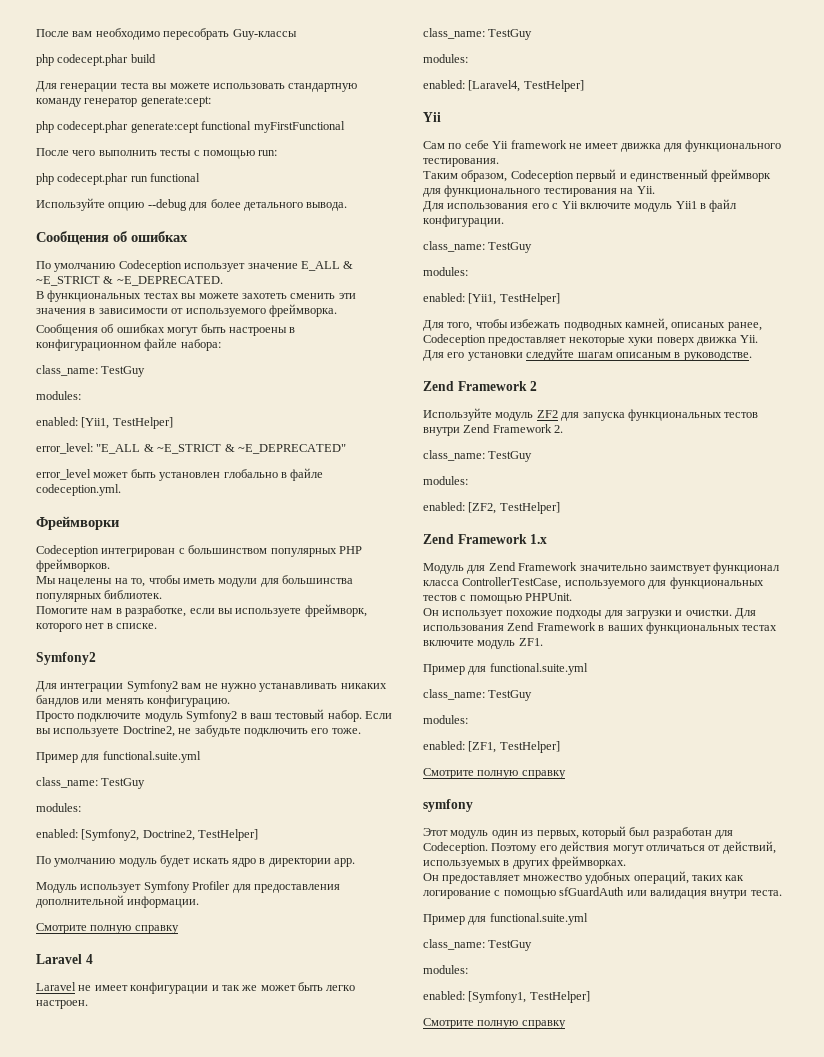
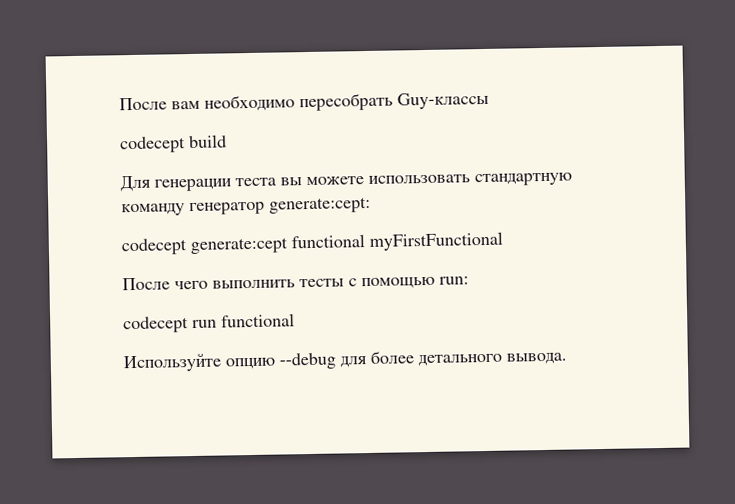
[36,54,129,66] php codecept.phar -> [120,136,186,154] codecept
[36,121,129,133] php codecept.phar -> [121,238,188,256] codecept
[36,173,129,185] php codecept.phar -> [123,316,189,334] codecept
[36,231,188,245] [36,260,354,272] [36,276,223,286] [36,290,356,302] [36,304,337,317] [36,324,296,336] [36,338,221,351] [36,365,146,377] [36,391,81,400] [36,417,173,429] [36,443,346,454] [36,468,324,481] [36,484,121,496] [36,516,119,530] [36,545,362,557] [36,559,110,572] [36,575,353,587] [36,590,163,602] [36,604,367,617] [36,623,158,632] [36,652,96,665] [36,680,387,692] [36,695,231,707] [36,709,392,722] [36,725,361,737] [36,751,201,763] [36,777,146,789] [36,803,81,812] [36,829,259,841] [36,855,355,867] [36,881,340,893] [36,895,200,908] [36,923,179,934] [36,954,93,964] [36,982,356,994] [36,1000,88,1009] [423,28,533,40] [423,54,468,63] [423,80,584,92] [423,112,441,122] [423,140,782,152] [423,158,499,167] [423,169,772,182] [423,185,655,197] [423,199,737,212] [423,215,504,227] [423,241,533,253] [423,267,468,276] [423,293,560,305] [423,318,762,331] [423,334,759,346] [423,348,752,361] [423,381,538,391] [423,408,759,421] [423,424,564,436] [423,450,533,462] [423,476,468,485] [423,502,560,514] [423,534,548,544] [423,562,780,574] [423,577,764,589] [423,593,573,604] [423,608,756,619] [423,622,778,634] [423,638,543,649] [423,663,588,675] [423,689,533,701] [423,715,468,724] [423,741,560,753] [423,768,566,779] [423,799,473,812] [423,826,733,839] [423,841,776,854] [423,856,627,869] [423,871,745,884] [423,887,782,899] [423,913,588,925] [423,939,533,951] [423,965,468,974] [423,991,590,1003] [423,1018,566,1029] // Сообщения об ошибках // По умолчанию Codeception использует значение E_ALL & ~E_STRICT & ~E_DEPRECATED. // В функциональных тестах вы можете захотеть сменить эти значения в зависимости от используемого фреймворка. // Сообщения об ошибках могут быть настроены в конфигурационном файле набора: // class_name: TestGuy // modules: // enabled: [Yii1, TestHelper] // error_level: "E_ALL & ~E_STRICT & ~E_DEPRECATED" // error_level может быть установлен глобально в файле codeception.yml. // Фреймворки // Codeception интегрирован с большинством популярных PHP фреймворков. // Мы нацелены на то, чтобы иметь модули для большинства популярных библиотек. // Помогите нам в разработке, если вы используете фреймворк, которого нет в списке. // Symfony2 // Для интеграции Symfony2 вам не нужно устанавливать никаких бандлов или менять конфигурацию. // Просто подключите модуль Symfony2 в ваш тестовый набор. Если вы используете Doctrine2, не забудьте подключить его тоже. // Пример для functional.suite.yml // class_name: TestGuy // modules: // enabled: [Symfony2, Doctrine2, TestHelper] // По умолчанию модуль будет искать ядро в директории app. // Модуль использует Symfony Profiler для предоставления дополнительной информации. // Смотрите полную справку // Laravel 4 // Laravel не имеет конфигурации и так же может быть легко настроен. // class_name: TestGuy // modules: // enabled: [Laravel4, TestHelper] // Yii // Сам по себе Yii framework не имеет движка для функционального тестирования. // Таким образом, Codeception первый и единственный фреймворк для функционального тестирования на Yii. // Для использования его с Yii включите модуль Yii1 в файл конфигурации. // class_name: TestGuy // modules: // enabled: [Yii1, TestHelper] // Для того, чтобы избежать подводных камней, описаных ранее, Codeception предоставляет некоторые хуки поверх движка Yii. // Для его установки следуйте шагам описаным в руководстве. // Zend Framework 2 // Используйте модуль ZF2 для запуска функциональных тестов внутри Zend Framework 2. // class_name: TestGuy // modules: // enabled: [ZF2, TestHelper] // Zend Framework 1.x // Модуль для Zend Framework значительно заимствует функционал класса ControllerTestCase, используемого для функциональных тестов с помощью PHPUnit. // Он использует похожие подходы для загрузки и очистки. Для использования Zend Framework в ваших функциональных тестах включите модуль ZF1. // Пример для functional.suite.yml // class_name: TestGuy // modules: // enabled: [ZF1, TestHelper] // Смотрите полную справку // symfony // Этот модуль один из первых, который был разработан для Codeception. Поэтому его действия могут отличаться от действий, используемых в других фреймворках. // Он предоставляет множество удобных операций, таких как логирование с помощью sfGuardAuth или валидация внутри теста. // Пример для functional.suite.yml // class_name: TestGuy // modules: // enabled: [Symfony1, TestHelper] // Смотрите полную справку -> (567, 358) none

